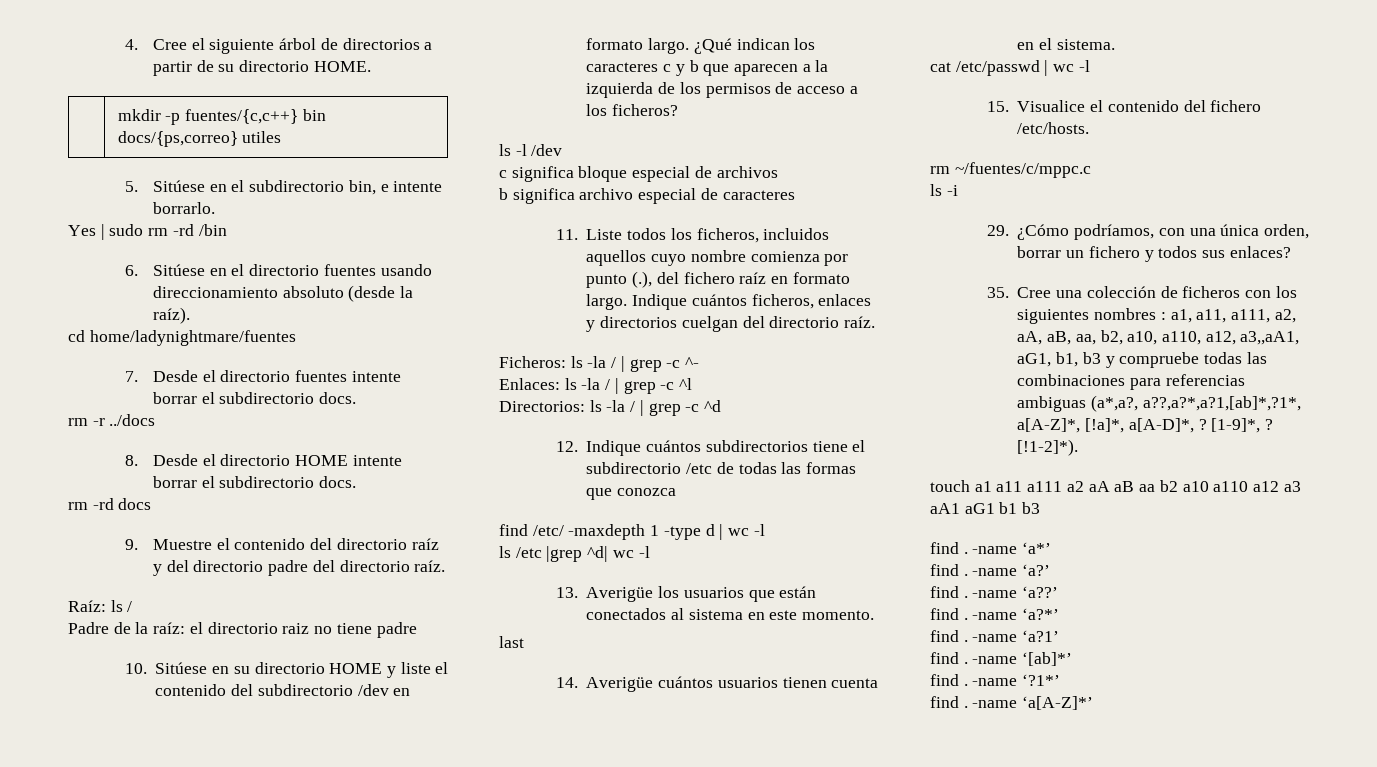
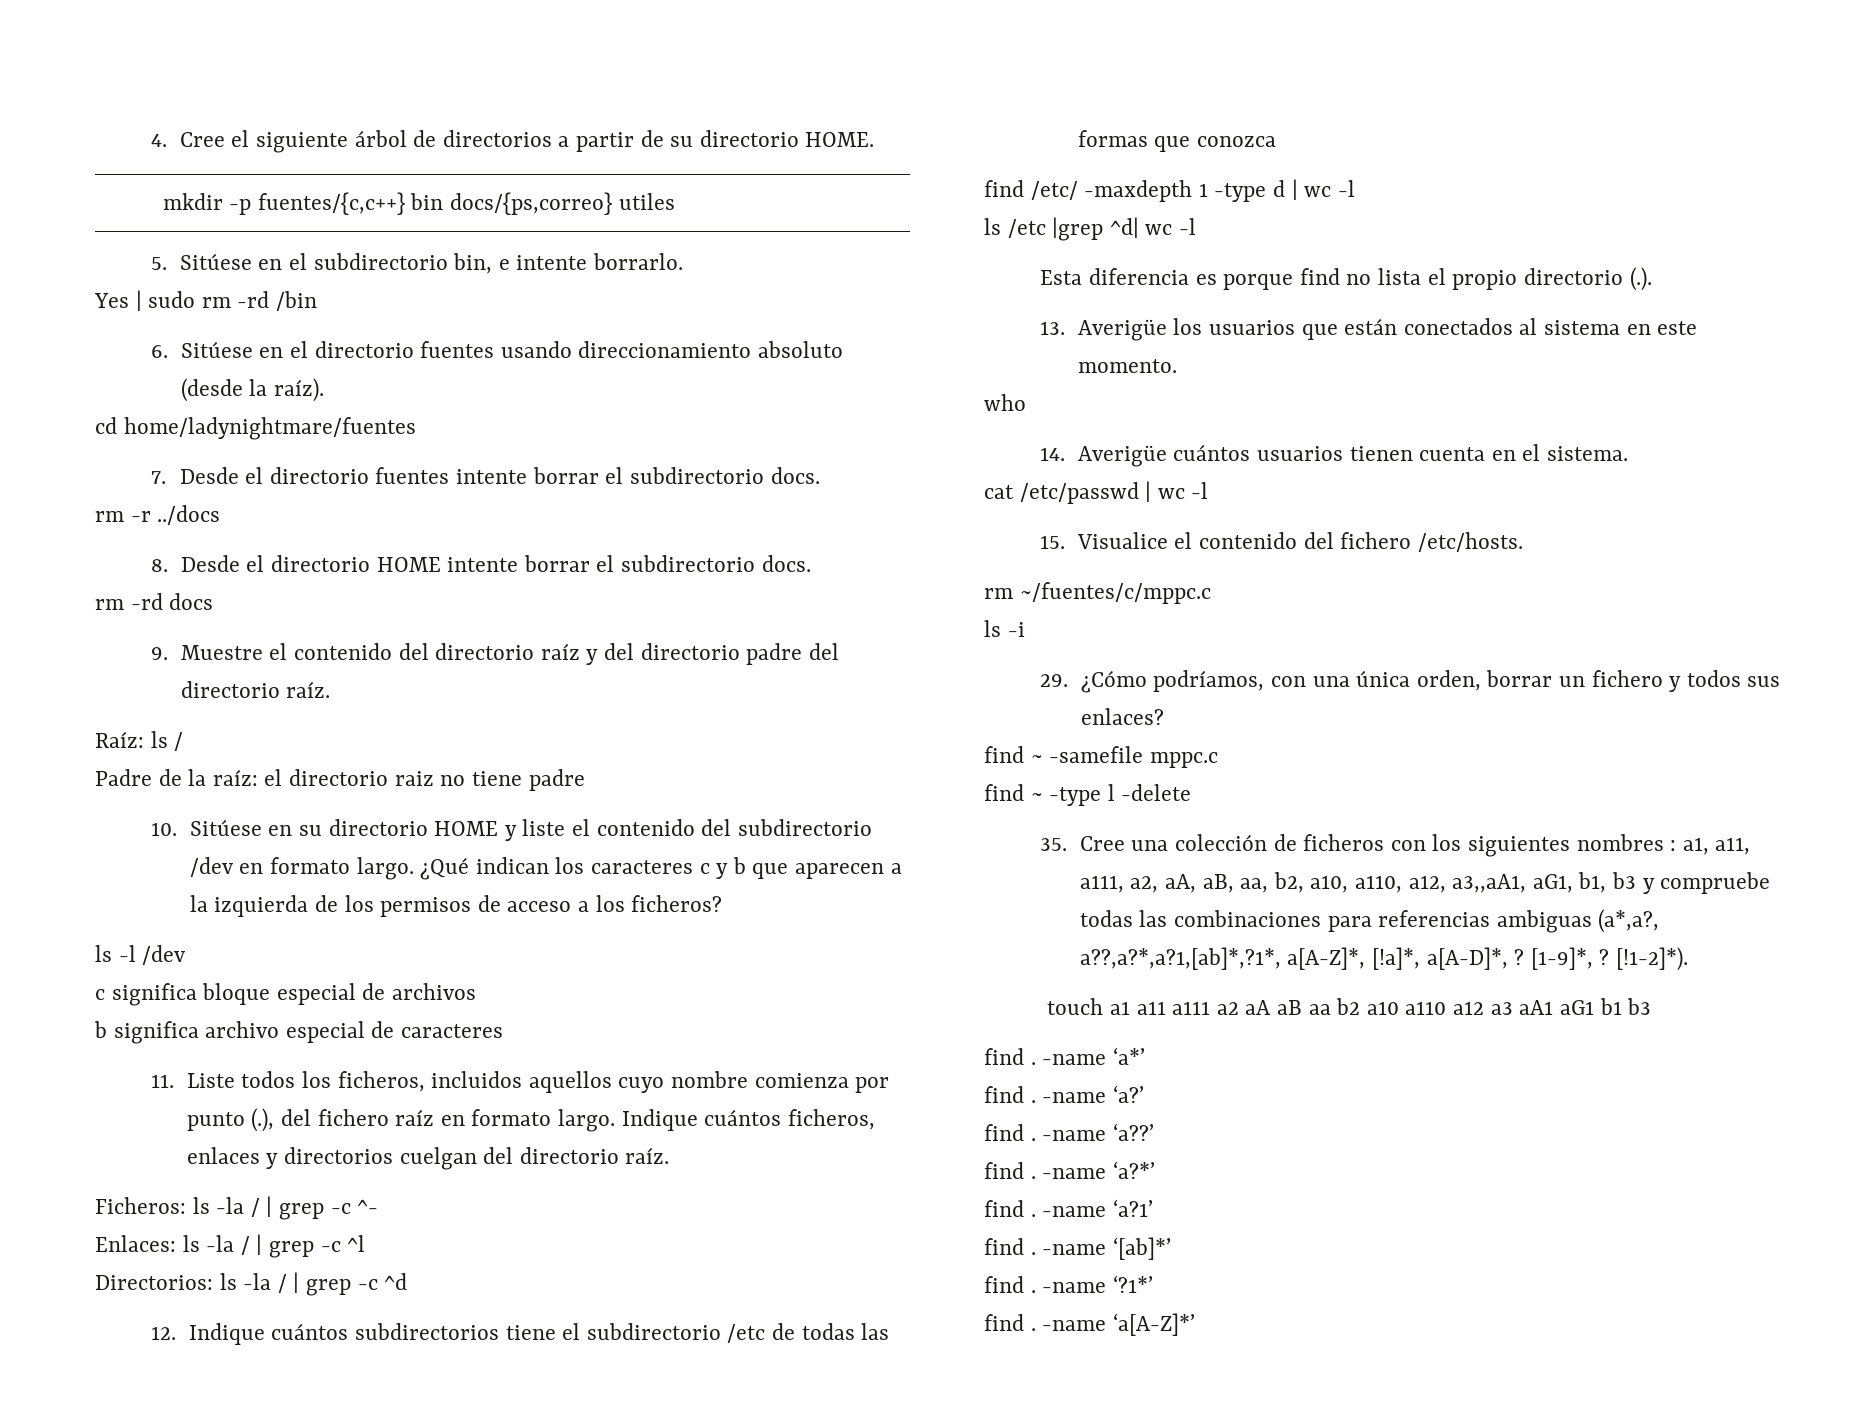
(650, 552) none -> [1040,267,1652,291] // Esta diferencia es porque find no lista el propio directorio (.).
[499,636,524,648] last -> [984,394,1026,411] who
(1291, 252) none -> [984,746,1218,768] [984,784,1192,806] // find ~ -samefile mppc.c // find ~ -type l -delete

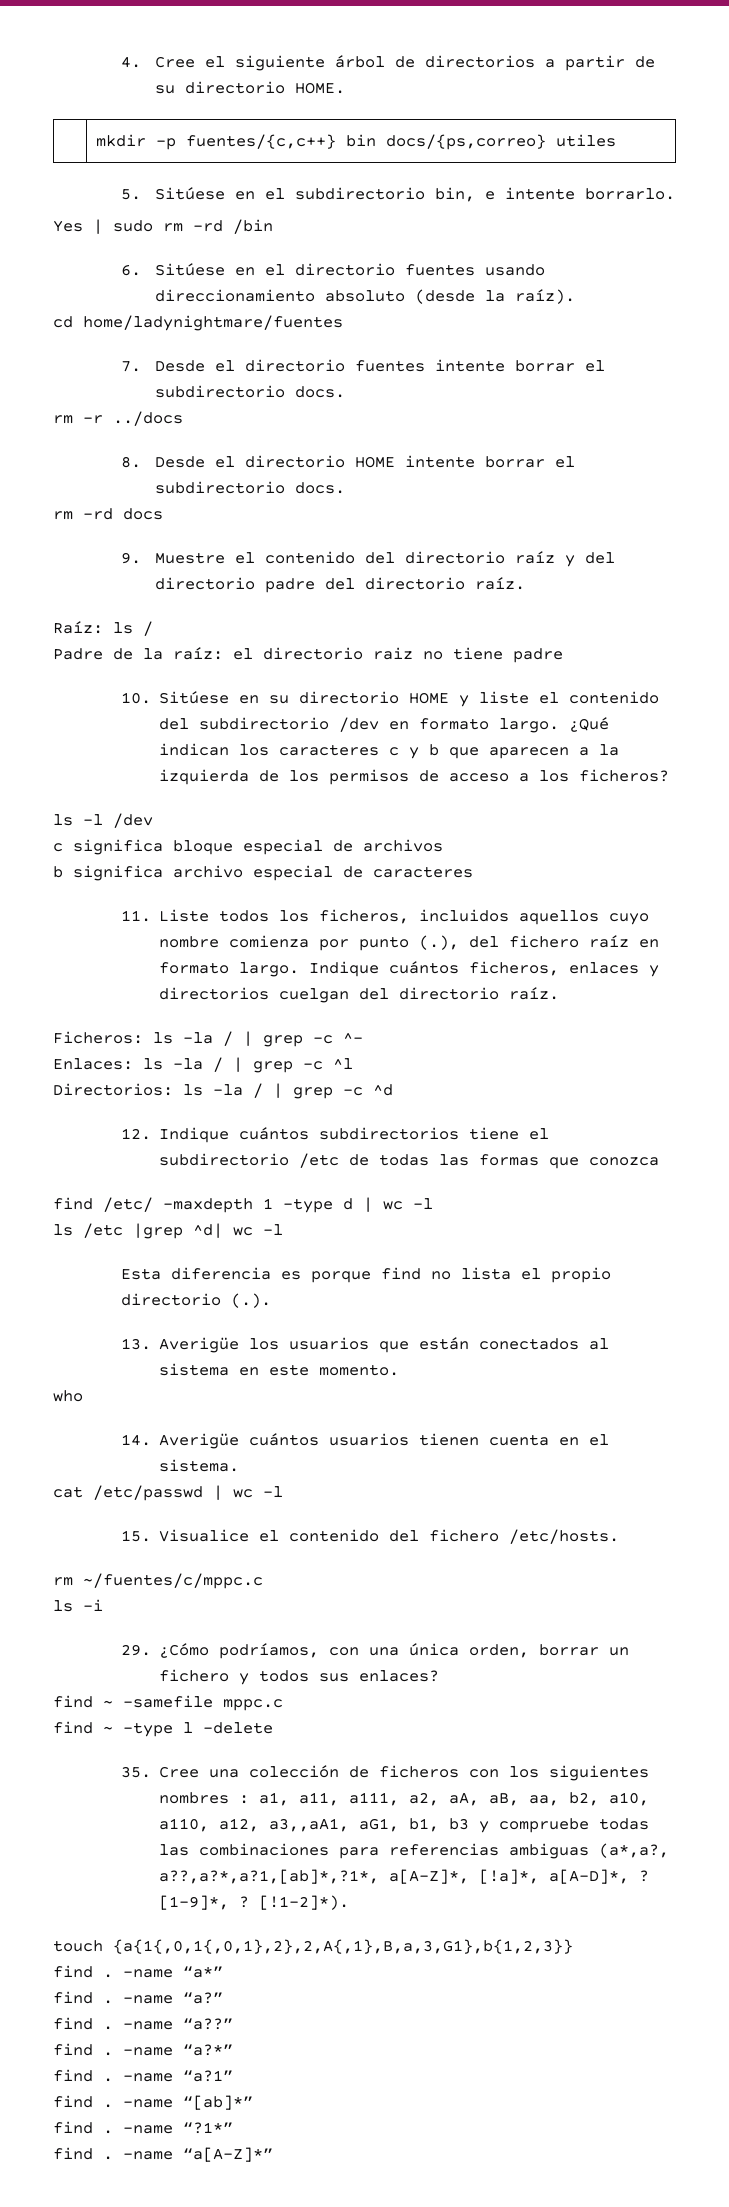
[1109,998,1652,1015] [984,1047,1145,1065] [984,1085,1144,1103] [984,1123,1154,1141] [984,1161,1155,1179] [984,1199,1153,1217] [984,1237,1171,1260] [984,1275,1153,1293] [984,1313,1195,1336] a1 a11 a111 a2 aA aB aa b2 a10 a110 a12 a3 aA1 aG1 b1 b3 // find . -name ‘a*’ // find . -name ‘a?’ // find . -name ‘a??’ // find . -name ‘a?*’ // find . -name ‘a?1’ // find . -name ‘[ab]*’ // find . -name ‘?1*’ // find . -name ‘a[A-Z]*’ -> [113,1939,573,1954] [53,1965,223,1978] [53,1991,223,2004] [53,2017,233,2030] [53,2043,233,2056] [53,2069,233,2082] [53,2095,253,2110] [53,2121,233,2134] [53,2147,273,2162] {a{1{,0,1{,0,1},2},2,A{,1},B,a,3,G1},b{1,2,3}} // find . -name “a*” // find . -name “a?” // find . -name “a??” // find . -name “a?*” // find . -name “a?1” // find . -name “[ab]*” // find . -name “?1*” // find . -name “a[A-Z]*”

